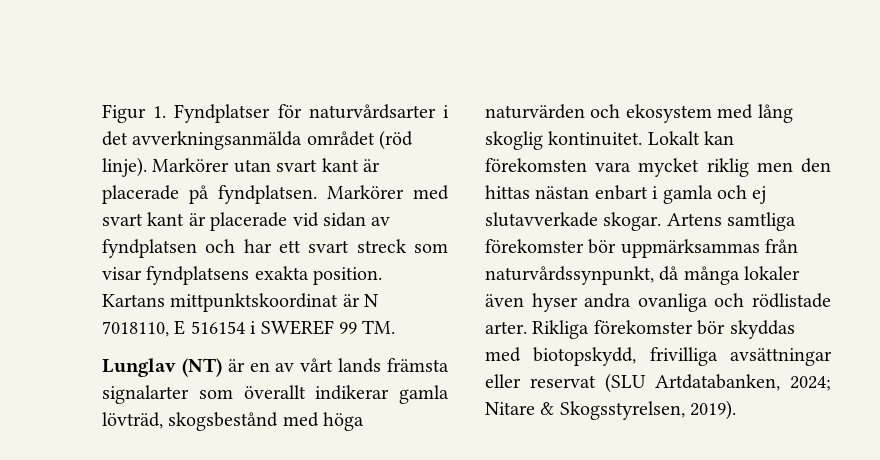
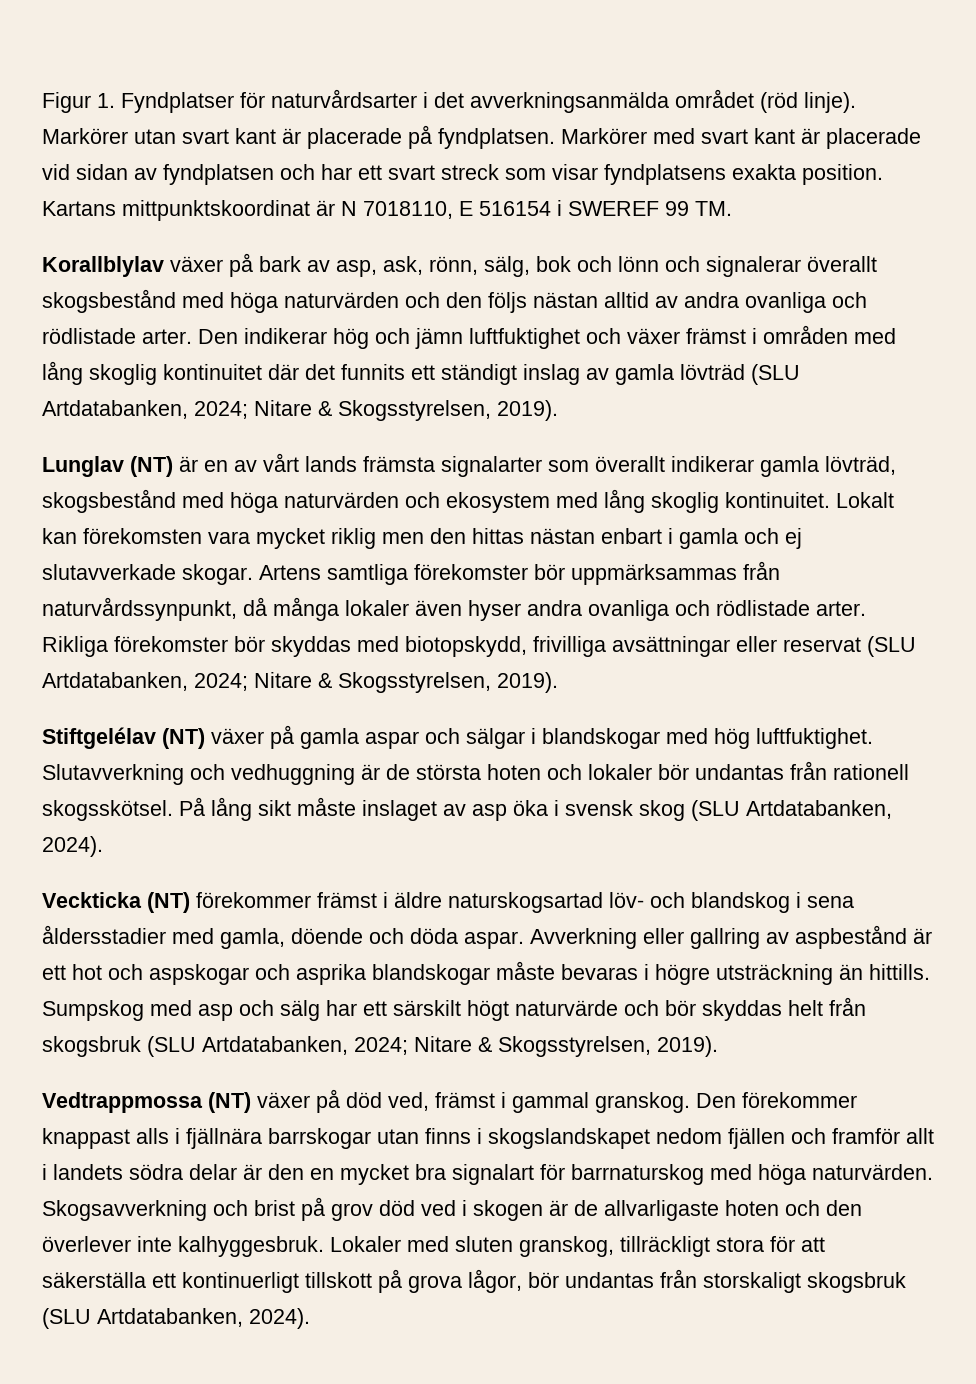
(396, 327) none -> [42,253,877,277] [42,289,867,313] [42,325,896,349] [42,361,800,385] [42,400,558,421] // Korallblylav växer på bark av asp, ask, rönn, sälg, bok och lönn och signalerar överallt skogsbestånd med höga naturvärden och den följs nästan alltid av andra ovanliga och rödlistade arter. Den indikerar hög och jämn luftfuktighet och växer främst i områden med lång skoglig kontinuitet där det funnits ett ständigt inslag av gamla lövträd (SLU Artdatabanken, 2024; Nitare & Skogsstyrelsen, 2019).
(737, 410) none -> [42,725,873,749] [42,761,909,785] [42,797,892,821] [42,836,103,857] [42,892,854,913] [42,925,932,949] [42,961,930,985] [42,997,866,1021] [42,1036,718,1057] [42,1089,857,1113] [42,1128,934,1149] [42,1164,933,1185] [42,1197,862,1221] [42,1236,825,1257] [42,1269,906,1293] [42,1308,310,1329] // Stiftgelélav (NT) växer på gamla aspar och sälgar i blandskogar med hög luftfuktighet. Slutavverkning och vedhuggning är de största hoten och lokaler bör undantas från rationell skogsskötsel. På lång sikt måste inslaget av asp öka i svensk skog (SLU Artdatabanken, 2024). // Veckticka (NT) förekommer främst i äldre naturskogsartad löv- och blandskog i sena åldersstadier med gamla, döende och döda aspar. Avverkning eller gallring av aspbestånd är ett hot och aspskogar och asprika blandskogar måste bevaras i högre utsträckning än hittills. Sumpskog med asp och sälg har ett särskilt högt naturvärde och bör skyddas helt från skogsbruk (SLU Artdatabanken, 2024; Nitare & Skogsstyrelsen, 2019). // Vedtrappmossa (NT) växer på död ved, främst i gammal granskog. Den förekommer knappast alls i fjällnära barrskogar utan finns i skogslandskapet nedom fjällen och framför allt i landets södra delar är den en mycket bra signalart för barrnaturskog med höga naturvärden. Skogsavverkning och brist på grov död ved i skogen är de allvarligaste hoten och den överlever inte kalhyggesbruk. Lokaler med sluten granskog, tillräckligt stora för att säkerställa ett kontinuerligt tillskott på grova lågor, bör undantas från storskaligt skogsbruk (SLU Artdatabanken, 2024).

